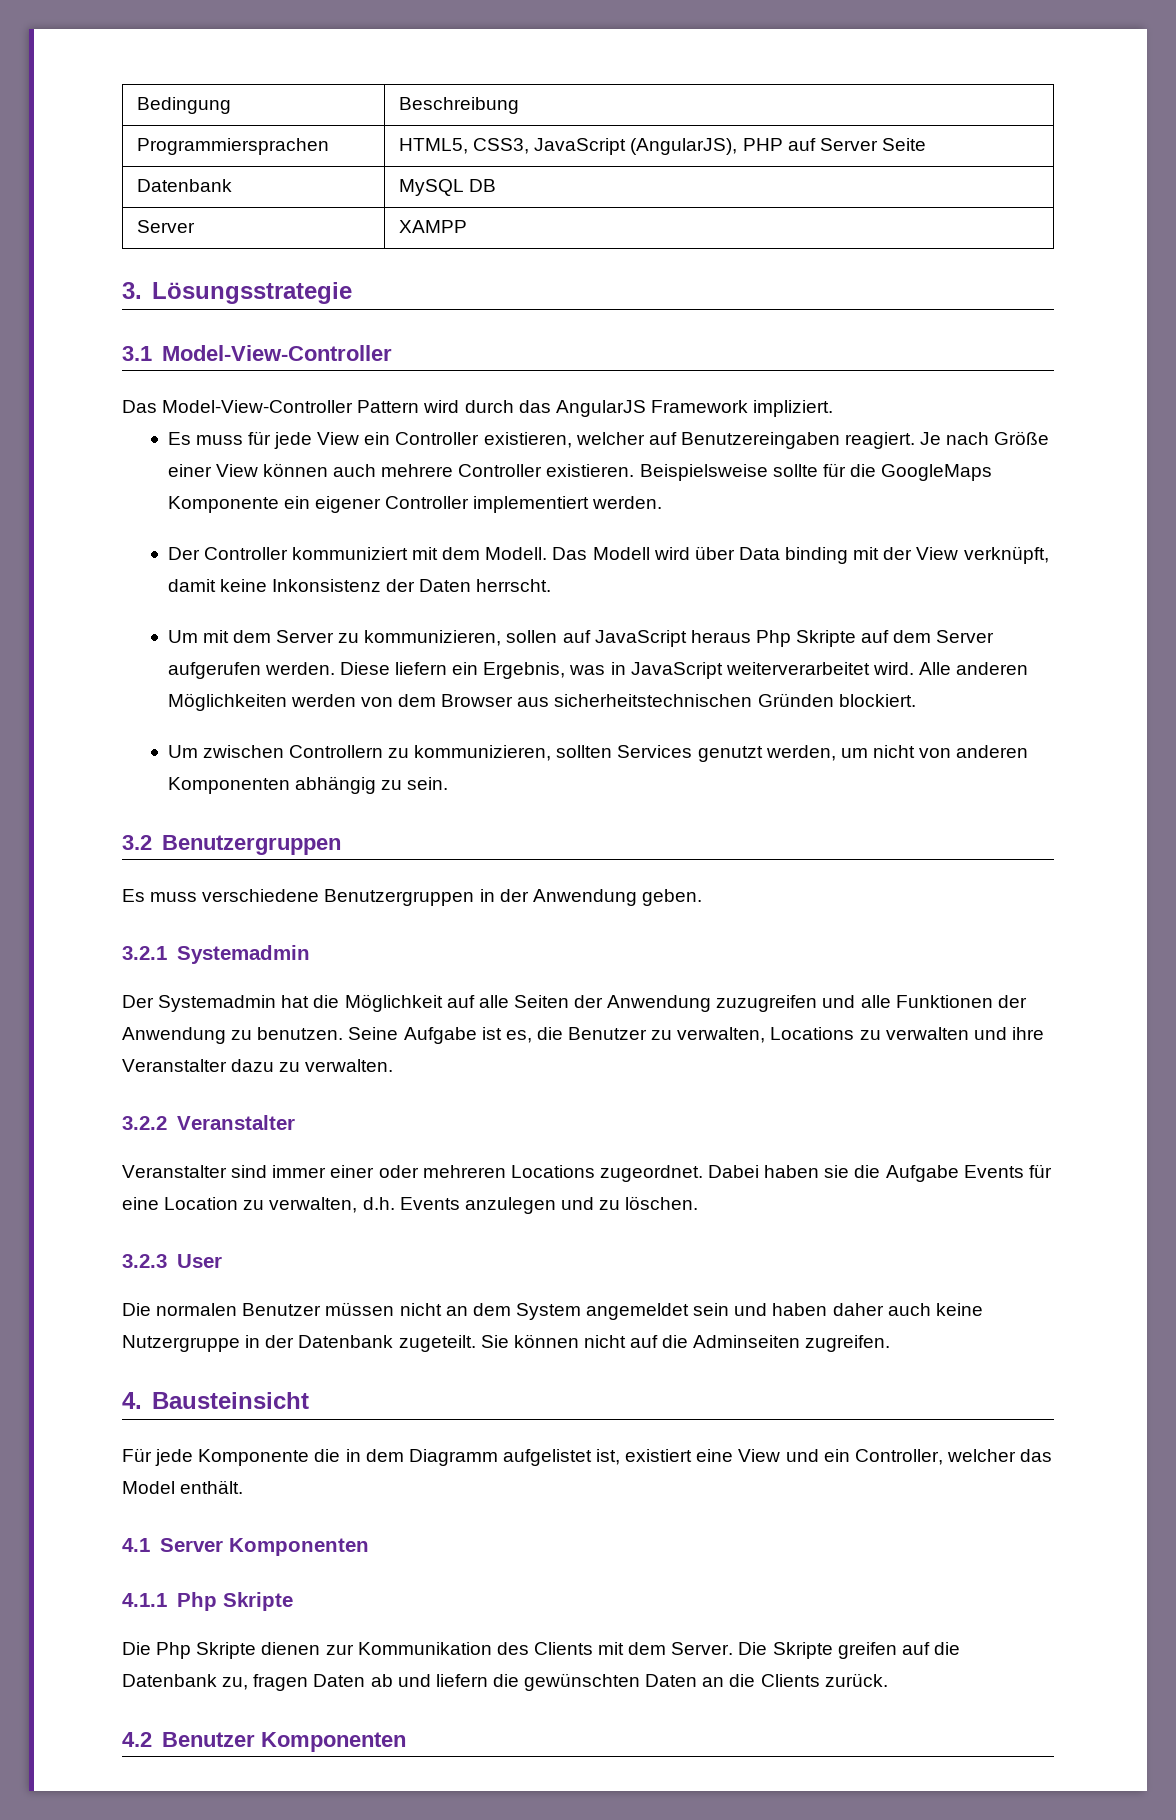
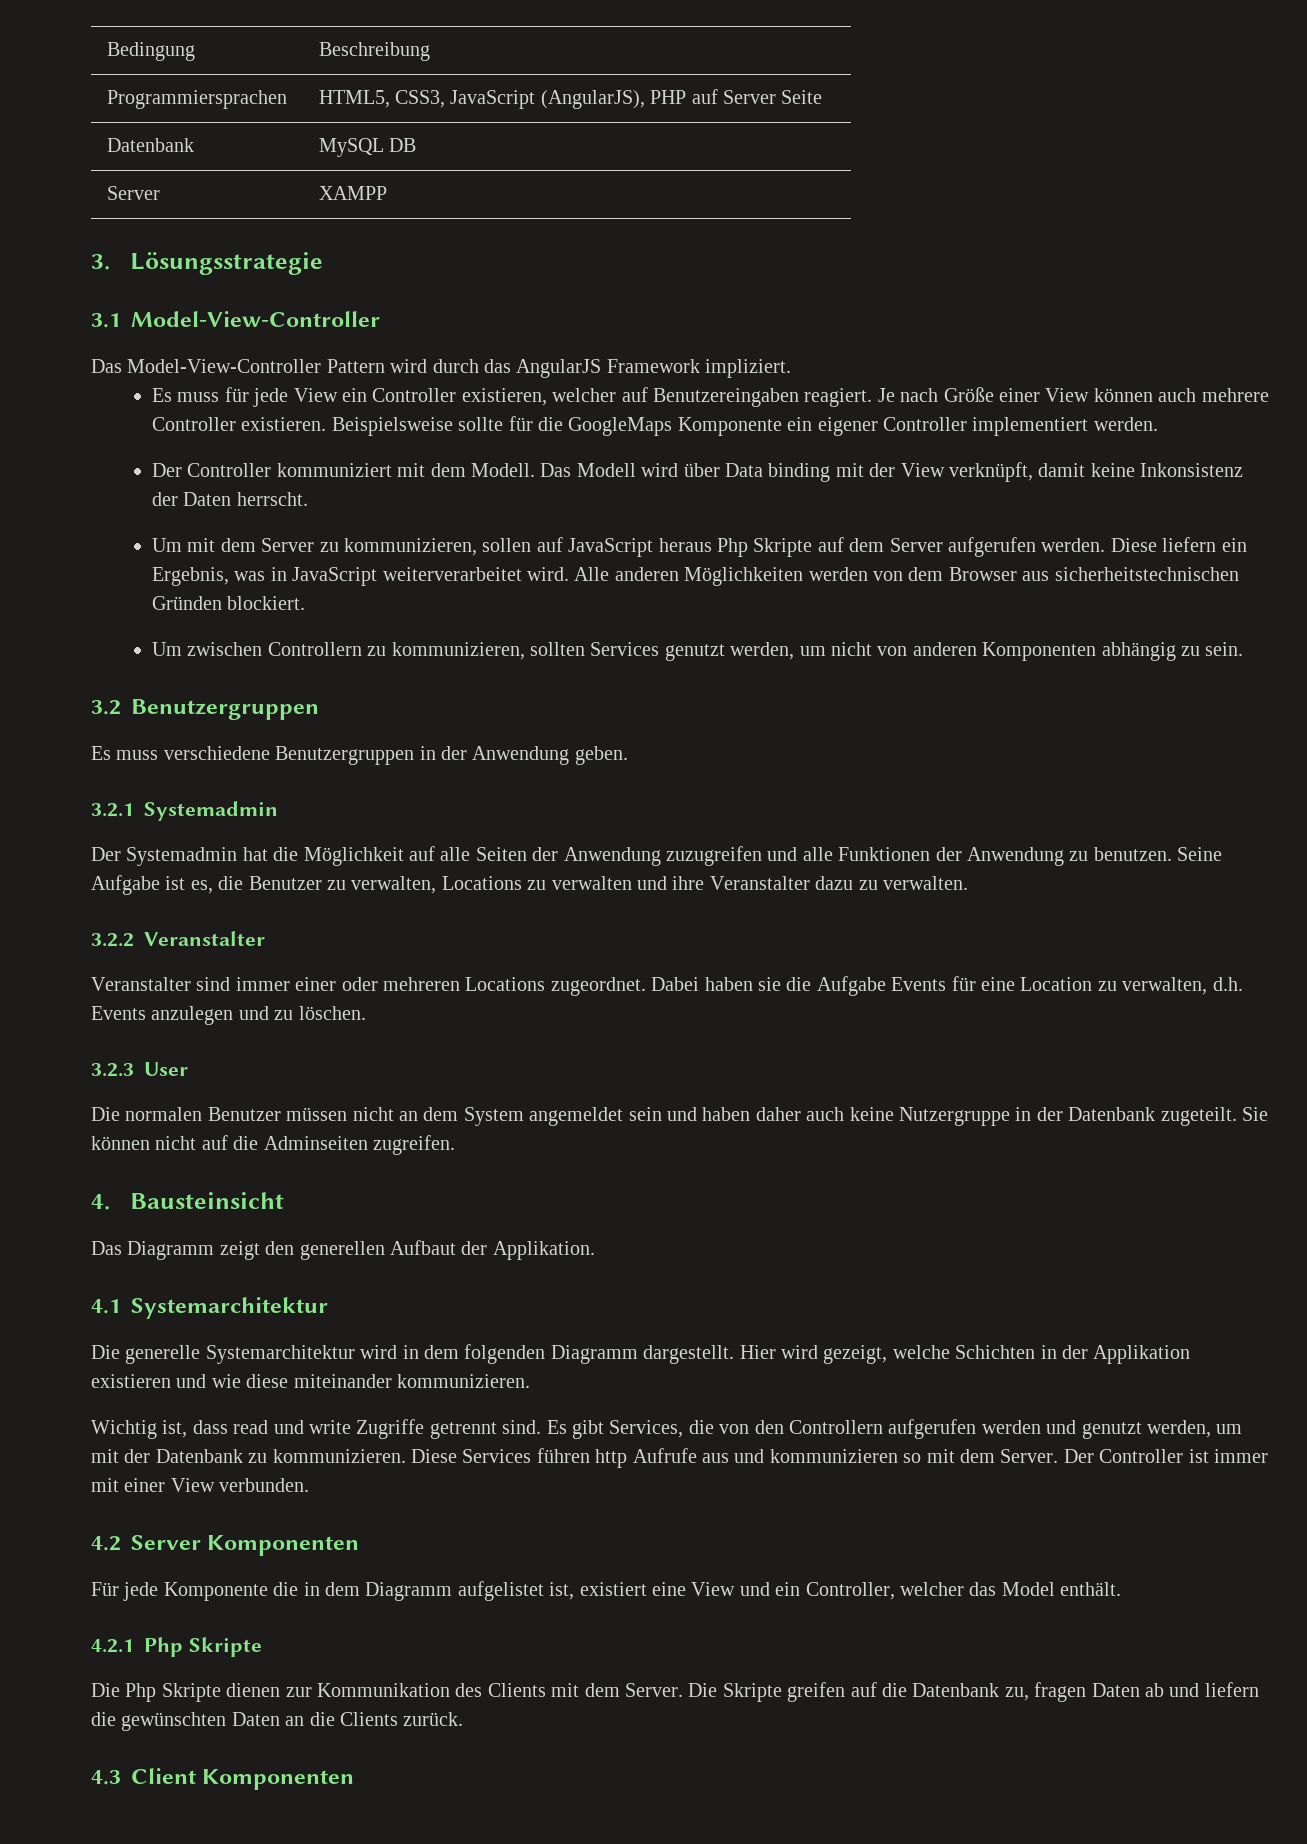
(309, 1400) none -> [91,1240,595,1260] [91,1297,328,1319] [91,1344,1191,1364] [91,1374,530,1388] [91,1419,1243,1439] [91,1448,1268,1468] [91,1478,310,1492] [91,1535,360,1556] // Das Diagramm zeigt den generellen Aufbaut der Applikation. // 4.1 Systemarchitektur // Die generelle Systemarchitektur wird in dem folgenden Diagramm dargestellt. Hier wird gezeigt, welche Schichten in der Applikation existieren und wie diese miteinander kommunizieren. // Wichtig ist, dass read und write Zugriffe getrennt sind. Es gibt Services, die von den Controllern aufgerufen werden und genutzt werden, um mit der Datenbank zu kommunizieren. Diese Services führen http Aufrufe aus und kommunizieren so mit dem Server. Der Controller ist immer mit einer View verbunden. // 4.2 Server Komponenten
[122,1538,369,1556] [122,1593,167,1607] 4.1 Server Komponenten // 4.1.1 -> [91,1639,134,1653] 4.2.1
[122,1732,255,1747] 4.2 Benutzer -> [91,1768,196,1785] 4.3 Client

